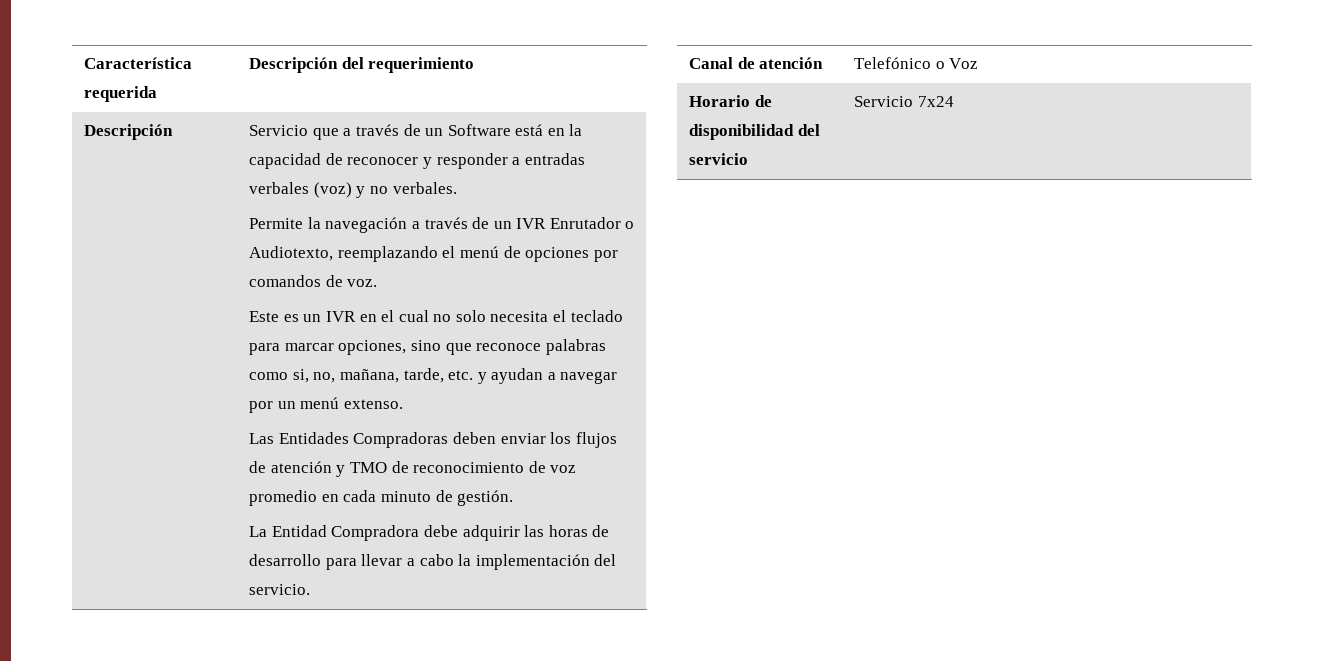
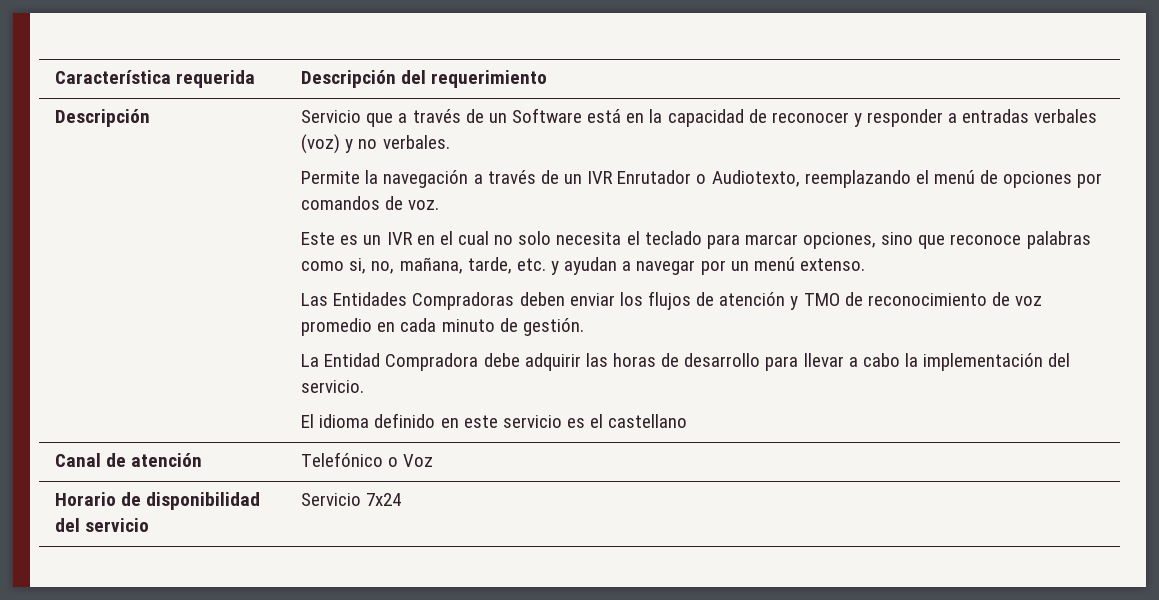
(311, 589) none -> [301,413,688,428] // El idioma definido en este servicio es el castellano

